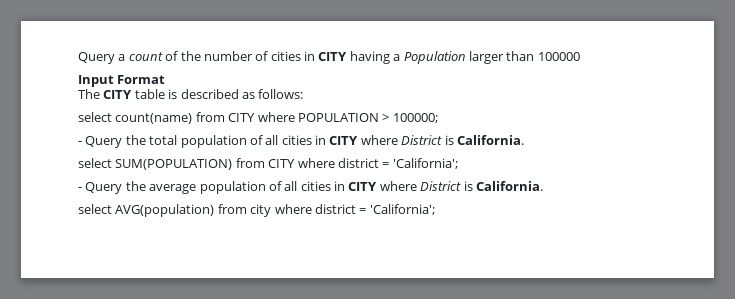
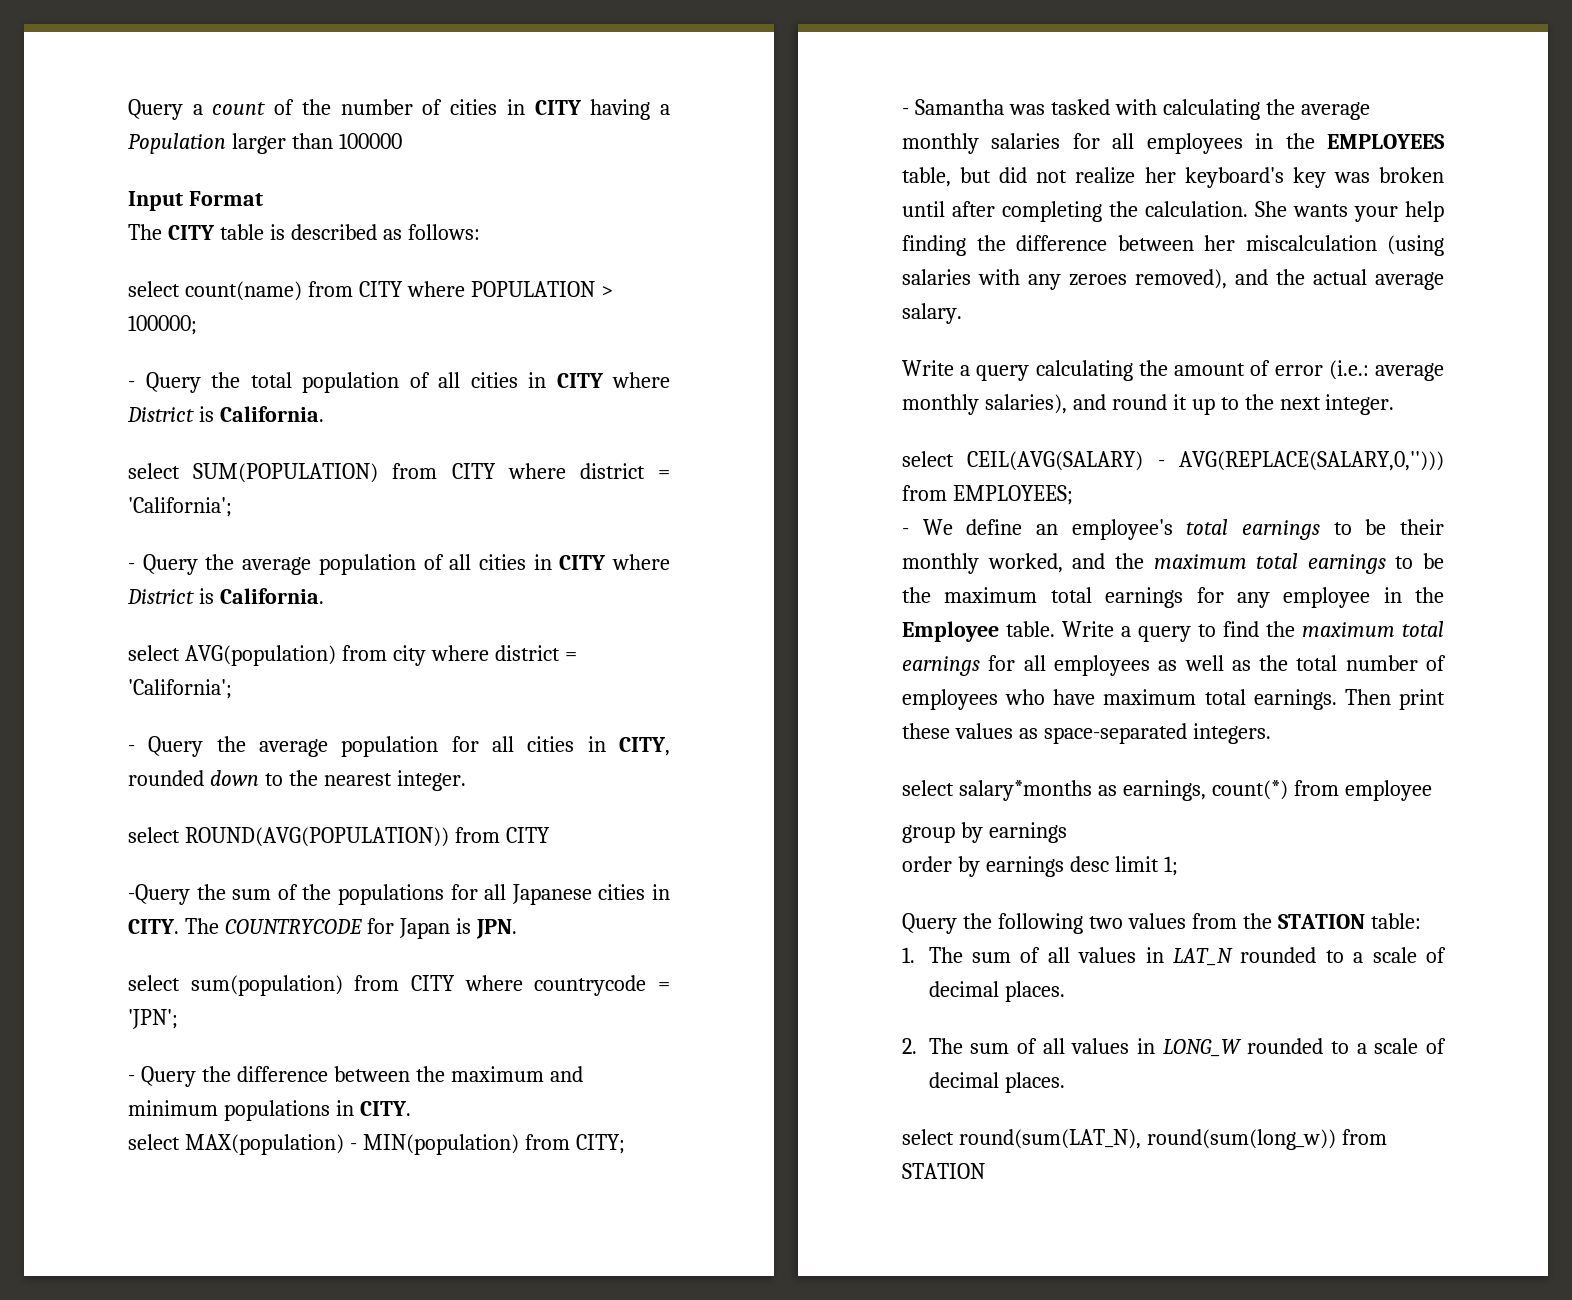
(435, 209) none -> [128,736,670,757] [128,770,466,791] [128,827,550,847] [128,884,671,905] [128,918,517,939] [128,975,671,996] [128,1009,178,1029] [128,1066,583,1087] [128,1100,411,1121] [128,1134,625,1155] [902,99,1370,120] [902,133,1445,154] [902,167,1444,188] [902,201,1444,222] [902,235,1444,256] [902,269,1444,290] [902,303,962,324] [902,360,1444,381] [902,394,1395,415] [902,451,1444,471] [902,485,1073,505] [902,519,1444,540] [902,553,1444,574] [902,587,1444,608] [902,621,1444,642] [902,655,1446,676] [902,689,1446,710] [902,723,1271,744] [902,780,1432,801] [902,822,1067,843] [902,856,1178,877] [902,913,1421,934] [902,947,1446,966] [928,981,1065,1002] [902,1038,1446,1057] [928,1072,1065,1093] [902,1129,1387,1150] [902,1163,985,1179] // - Query the average population for all cities in CITY, rounded down to the nearest integer. // select ROUND(AVG(POPULATION)) from CITY // -Query the sum of the populations for all Japanese cities in CITY. The COUNTRYCODE for Japan is JPN. // select sum(population) from CITY where countrycode = 'JPN'; // - Query the difference between the maximum and minimum populations in CITY. // select MAX(population) - MIN(population) from CITY; // - Samantha was tasked with calculating the average monthly salaries for all employees in the EMPLOYEES table, but did not realize her keyboard's key was broken until after completing the calculation. She wants your help finding the difference between her miscalculation (using salaries with any zeroes removed), and the actual average salary. // Write a query calculating the amount of error (i.e.: average monthly salaries), and round it up to the next integer. // select CEIL(AVG(SALARY) - AVG(REPLACE(SALARY,0,''))) from EMPLOYEES; // - We define an employee's total earnings to be their monthly worked, and the maximum total earnings to be the maximum total earnings for any employee in the Employee table. Write a query to find the maximum total earnings for all employees as well as the total number of employees who have maximum total earnings. Then print these values as space-separated integers. // select salary*months as earnings, count(*) from employee // group by earnings // order by earnings desc limit 1; // Query the following two values from the STATION table: // 1. The sum of all values in LAT_N rounded to a scale of decimal places. // 2. The sum of all values in LONG_W rounded to a scale of decimal places. // select round(sum(LAT_N), round(sum(long_w)) from STATION

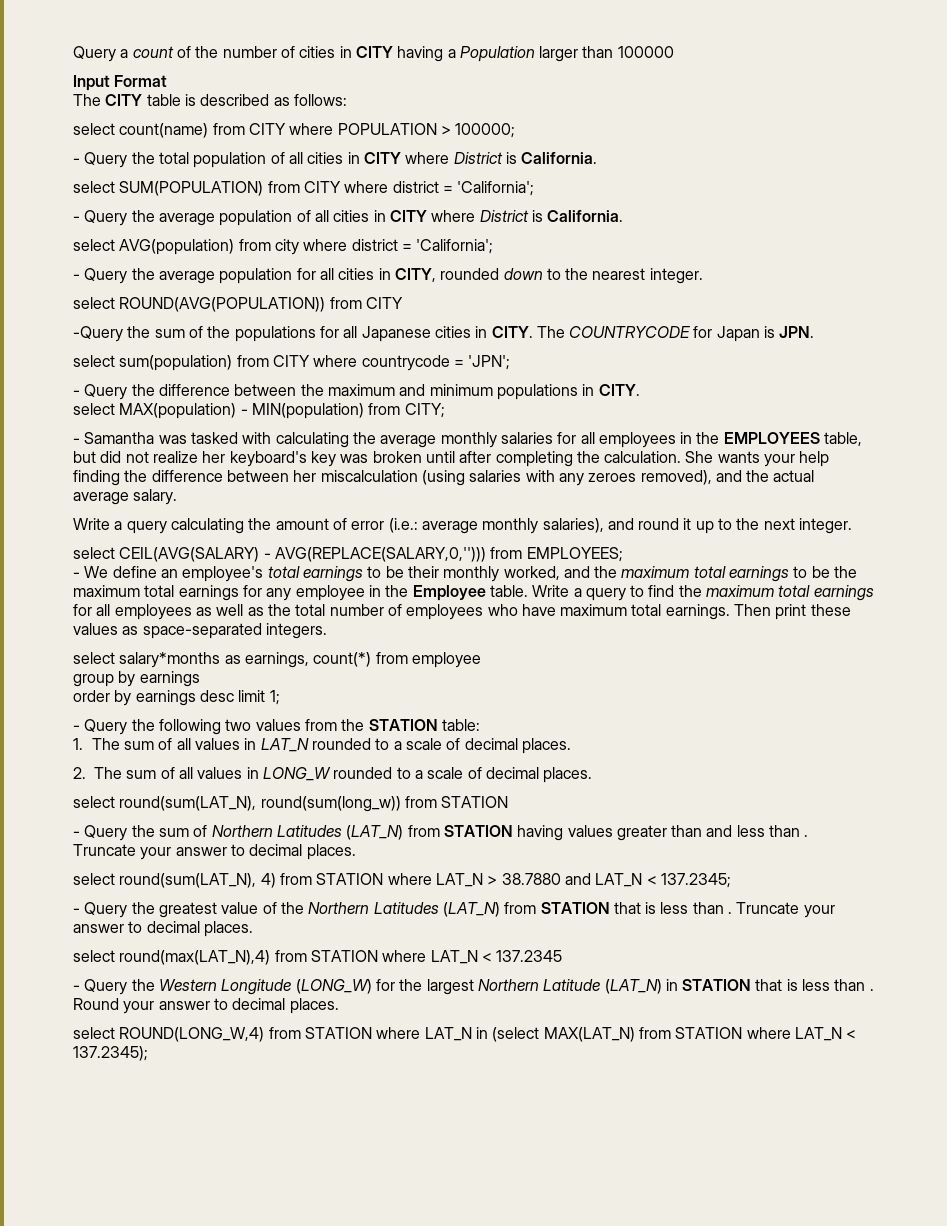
(1178, 866) none -> [73,725,80,731] -
(985, 1171) none -> [73,825,809,841] [73,844,356,860] [73,873,731,888] [73,902,835,918] [73,921,253,937] [73,950,563,965] [73,979,874,995] [73,998,339,1014] [73,1027,857,1042] [73,1046,148,1061] // - Query the sum of Northern Latitudes (LAT_N) from STATION having values greater than and less than . Truncate your answer to decimal places. // select round(sum(LAT_N), 4) from STATION where LAT_N > 38.7880 and LAT_N < 137.2345; // - Query the greatest value of the Northern Latitudes (LAT_N) from STATION that is less than . Truncate your answer to decimal places. // select round(max(LAT_N),4) from STATION where LAT_N < 137.2345 // - Query the Western Longitude (LONG_W) for the largest Northern Latitude (LAT_N) in STATION that is less than . Round your answer to decimal places. // select ROUND(LONG_W,4) from STATION where LAT_N in (select MAX(LAT_N) from STATION where LAT_N < 137.2345);

